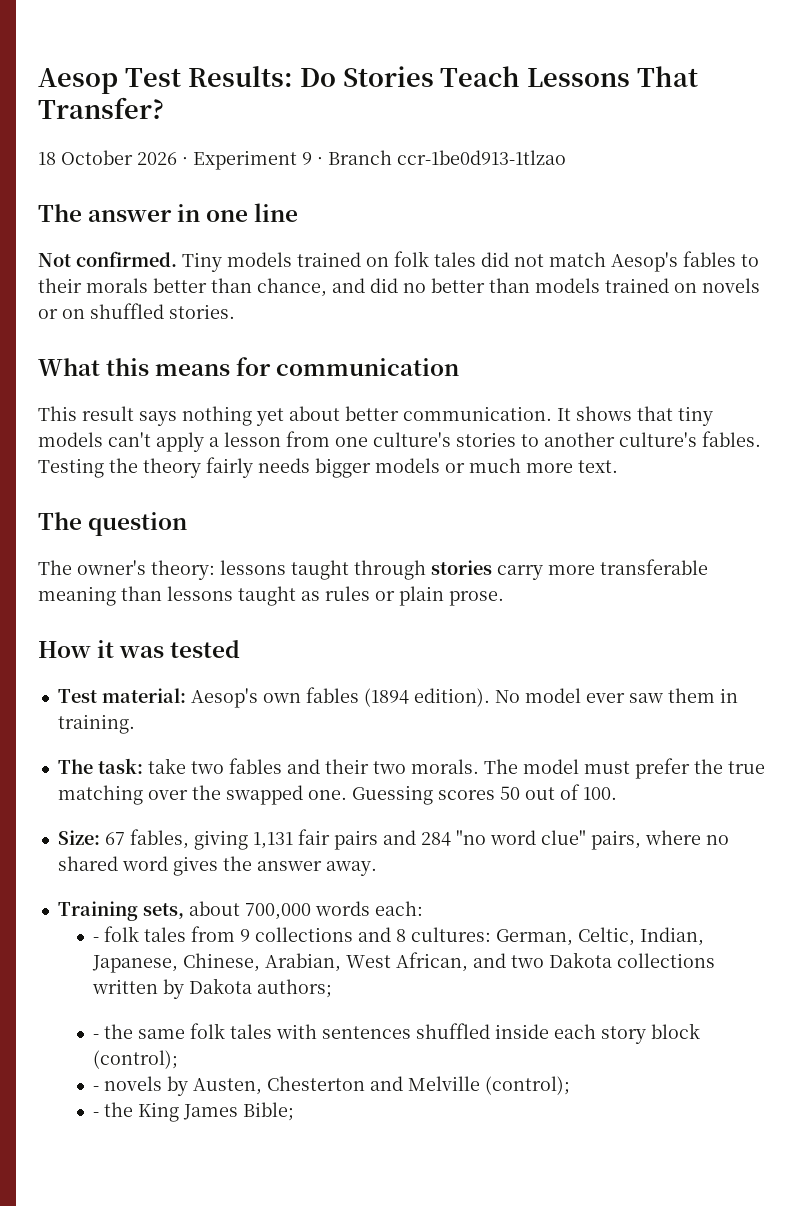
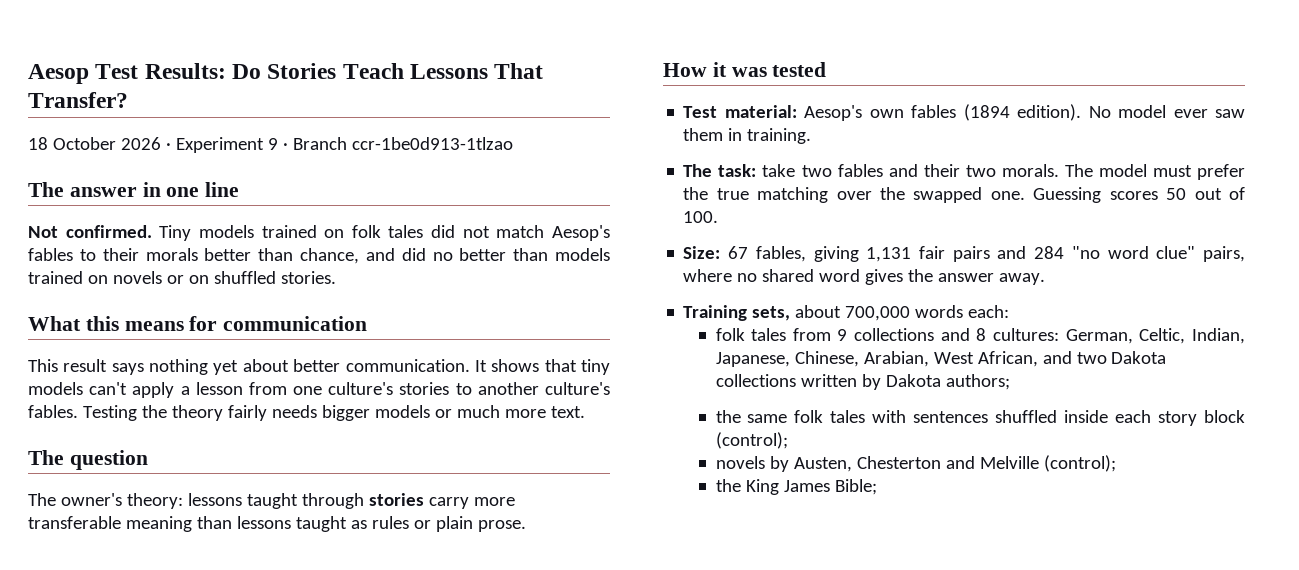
[93,937,100,942] - -> (1010, 311) none
[93,1034,100,1039] - -> (1010, 382) none
[93,1086,100,1091] - -> (788, 440) none
[93,1112,100,1117] - -> (1116, 463) none

